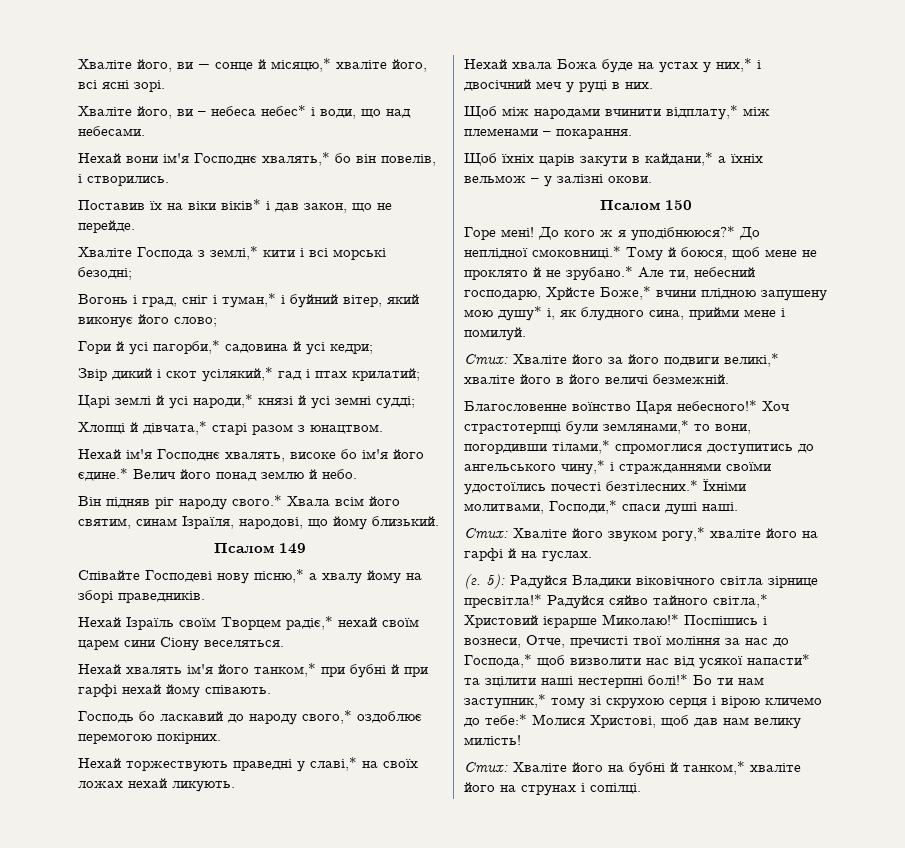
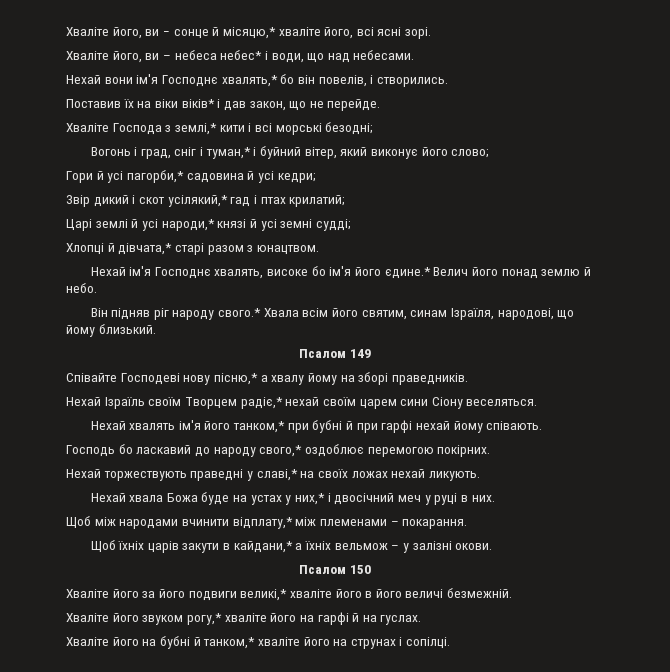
[464,226,760,241] [464,246,817,261] [464,266,755,281] [464,286,827,301] [464,306,785,321] [464,327,526,341] [464,354,508,365] Горе мені! До кого ж я уподібнююся?* До неплідної смоковниці.* Тому й боюся, щоб мене не проклято й не зрубано.* Але ти, небесний господарю, Хрйсте Боже,* вчини плідною запушену мою душу* і, як блудного сина, прийми мене і помилуй. // Стих: -> (371, 569) none
[464,400,789,414] [464,420,751,435] [464,440,814,455] [464,460,771,475] [464,479,746,495] [464,500,738,515] [464,528,508,539] Благословенне воїнство Царя небесного!* Хоч страстотерпці були землянами,* то вони, погордивши тілами,* спромоглися доступитись до ангельського чину,* і стражданнями своїми удостоїлись почесті безтілесних.* Їхніми молитвами, Господи,* спаси душі наші. // Стих: -> (513, 593) none
[464,574,818,589] [464,594,768,609] [464,614,767,628] [464,635,789,648] [464,654,810,669] [464,674,764,688] [464,694,822,709] [464,714,801,729] [464,735,521,745] [464,762,508,773] (г. 5): Радуйся Владики віковічного світла зірнице пресвітла!* Радуйся сяйво тайного світла,* Христовий ієрарше Миколаю!* Поспішись і вознеси, Отче, пречисті твої моління за нас до Господа,* щоб визволити нас від усякої напасти* та зцілити наші нестерпні болі!* Бо ти нам заступник,* тому зі скрухою серця і вірою кличемо до тебе:* Молися Христові, щоб дав нам велику милість! // Стих: -> (422, 620) none

